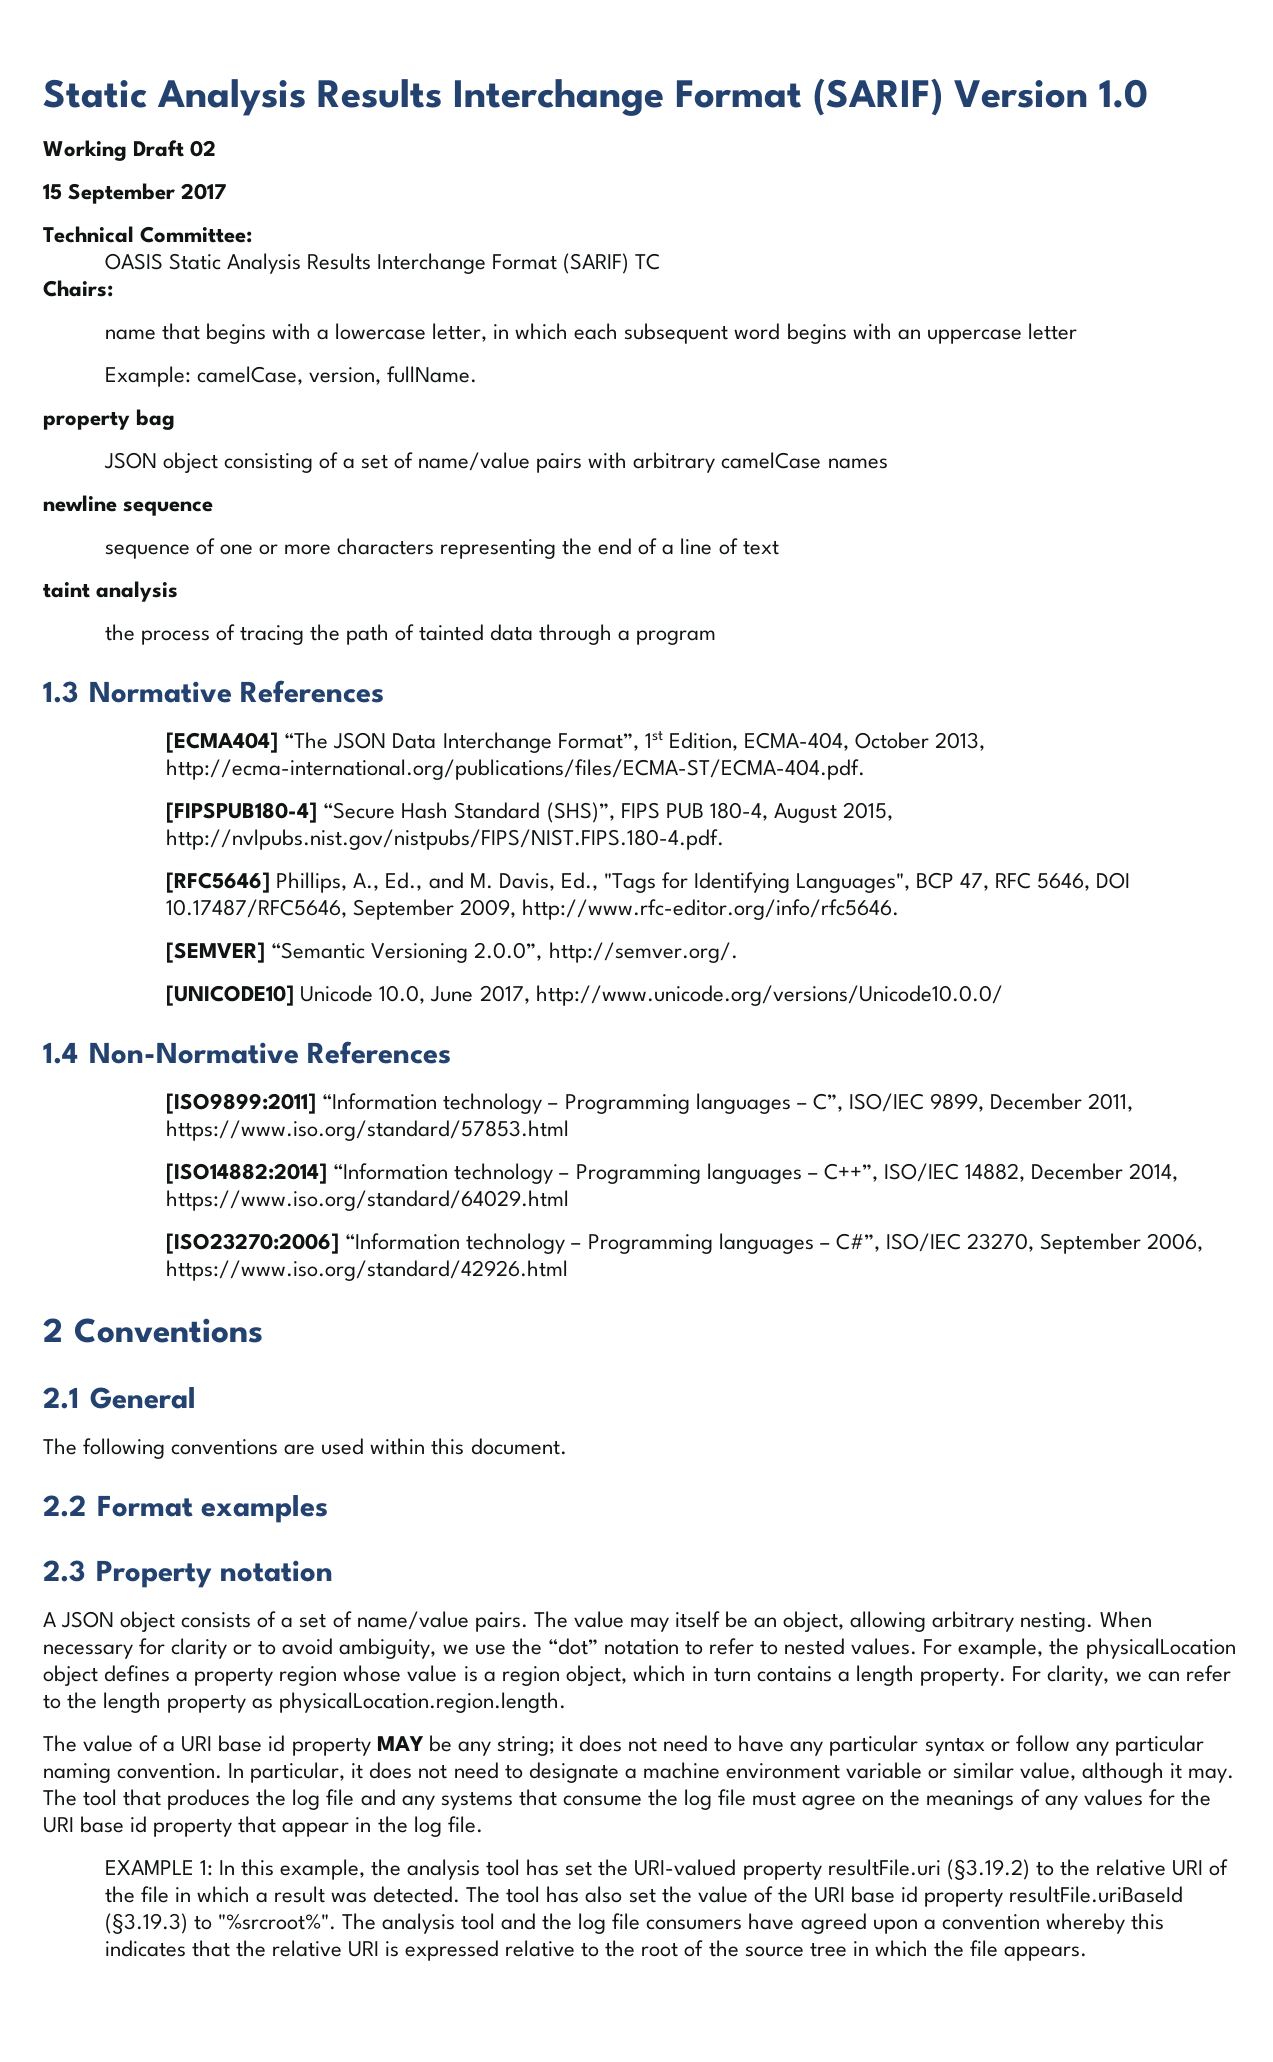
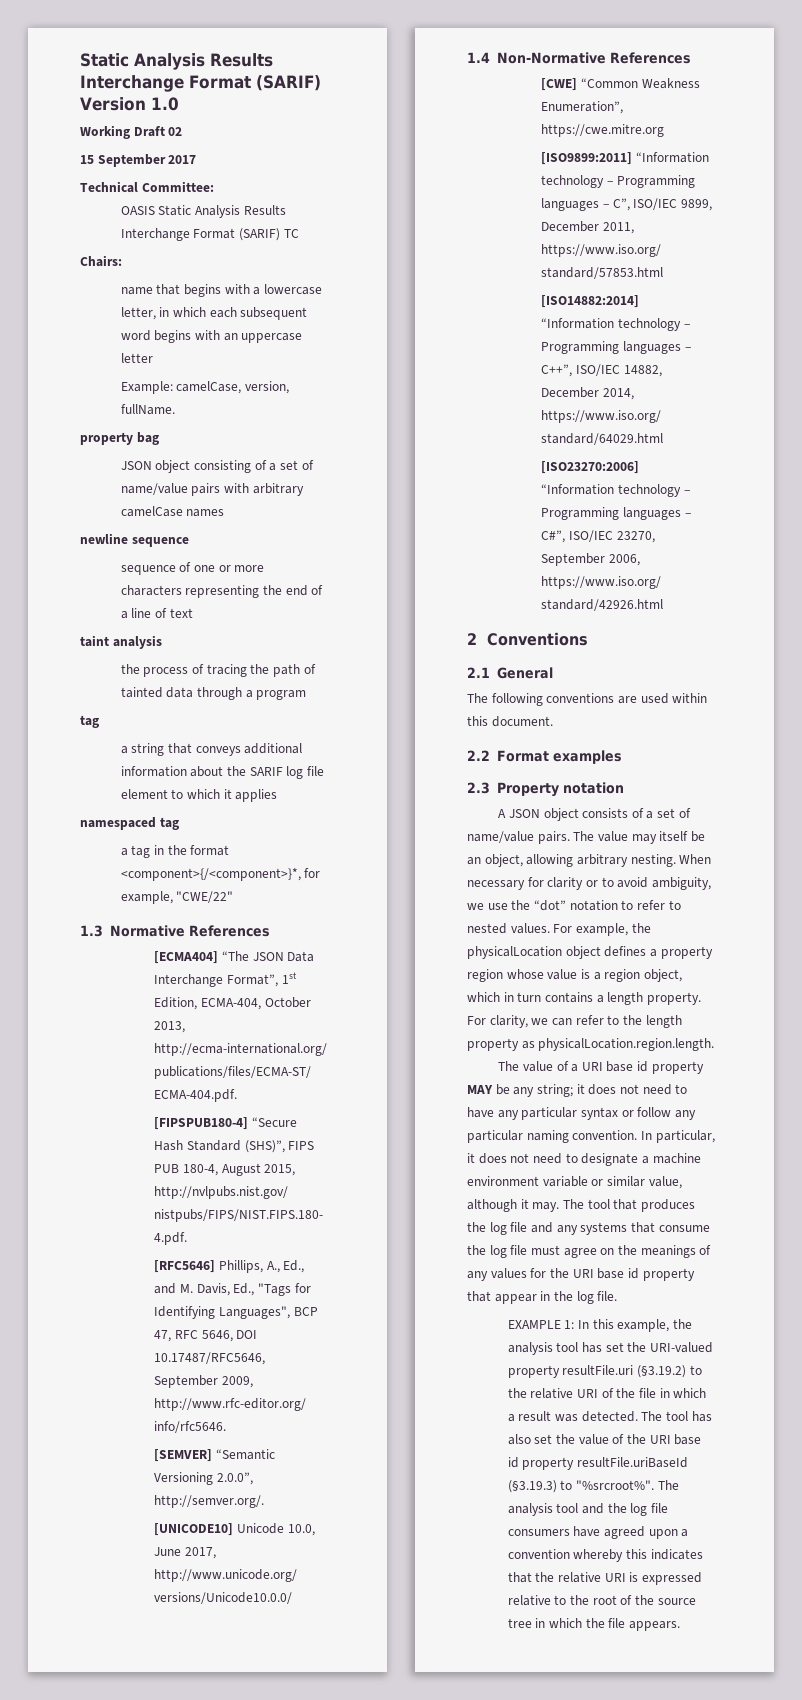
(717, 637) none -> [80,715,99,728] [120,743,303,756] [120,766,324,779] [120,789,278,802] [80,817,179,830] [120,845,230,858] [120,868,321,881] [120,891,234,904] // tag // a string that conveys additional information about the SARIF log file element to which it applies // namespaced tag // a tag in the format <component>{/<component>}*, for example, "CWE/22"
(452, 1052) none -> [541,78,700,91] [541,101,624,114] [541,124,665,137] // [CWE] “Common Weakness Enumeration”, https://cwe.mitre.org

